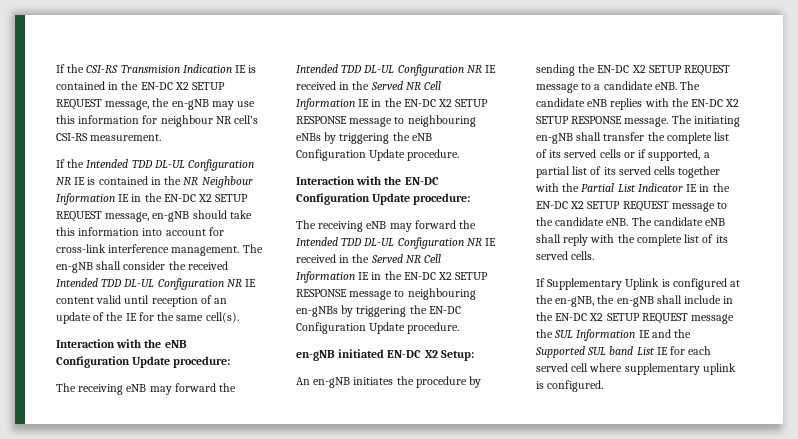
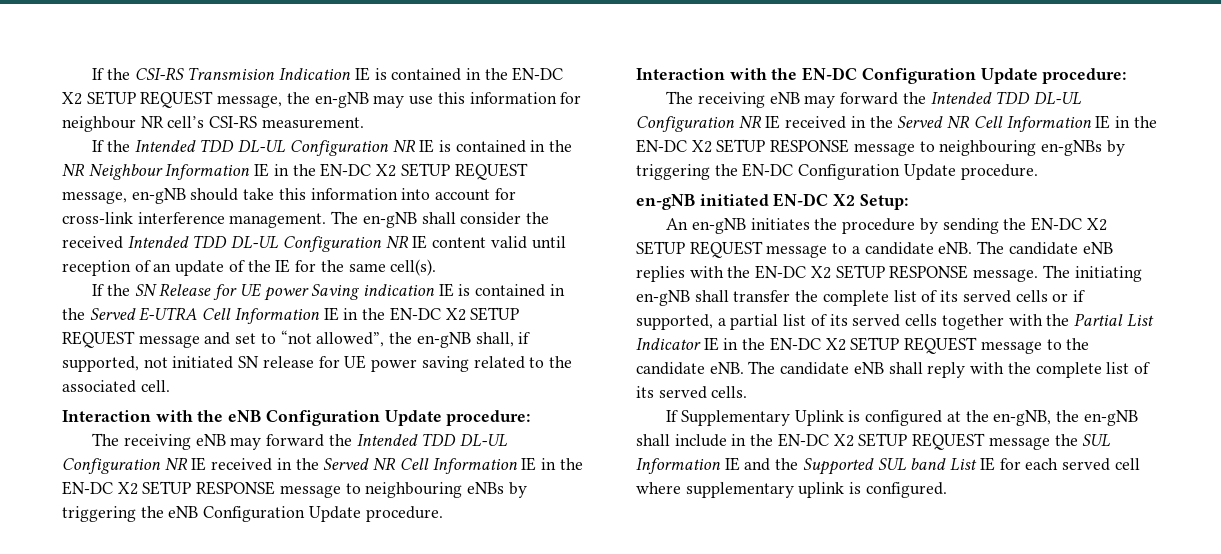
(239, 317) none -> [92,283,565,301] [62,307,520,324] [62,330,531,348] [62,355,572,372] [62,380,170,393] // If the SN Release for UE power Saving indication IE is contained in the Served E-UTRA Cell Information IE in the EN-DC X2 SETUP REQUEST message and set to “not allowed”, the en-gNB shall, if supported, not initiated SN release for UE power saving related to the associated cell.

